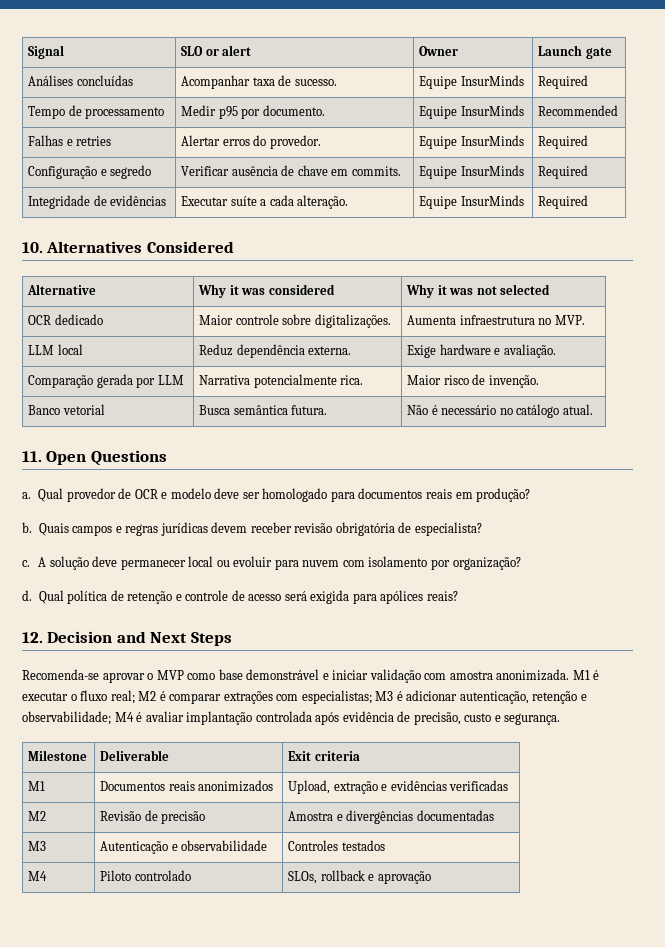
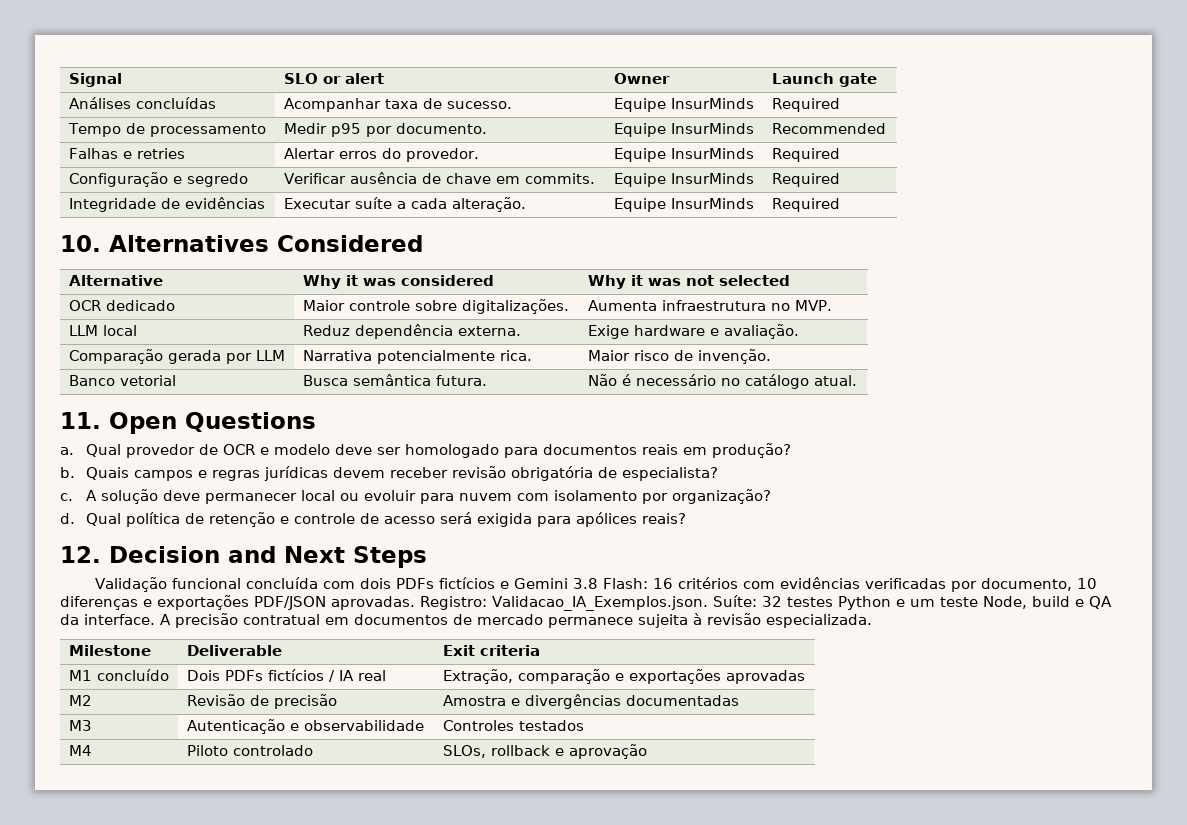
[22,669,600,683] [22,690,587,704] [22,711,561,725] Recomenda-se aprovar o MVP como base demonstrável e iniciar validação com amostra anonimizada. M1 é executar o fluxo real; M2 é comparar extrações com especialistas; M3 é adicionar autenticação, retenção e observabilidade; M4 é avaliar implantação controlada após evidência de precisão, custo e segurança. -> [95,577,1098,592] [60,595,1112,611] [60,613,872,628] Validação funcional concluída com dois PDFs fictícios e Gemini 3.8 Flash: 16 critérios com evidências verificadas por documento, 10 diferenças e exportações PDF/JSON aprovadas. Registro: Validacao_IA_Exemplos.json. Suíte: 32 testes Python e um teste Node, build e QA da interface. A precisão contratual em documentos de mercado permanece sujeita à revisão especializada.
[100,780,274,792] [288,780,509,794] | Documentos reais anonimizados | Upload, extração e evidências verificadas -> [96,669,169,681] [186,669,386,682] [442,669,805,684] concluído | Dois PDFs fictícios / IA real | Extração, comparação e exportações aprovadas

